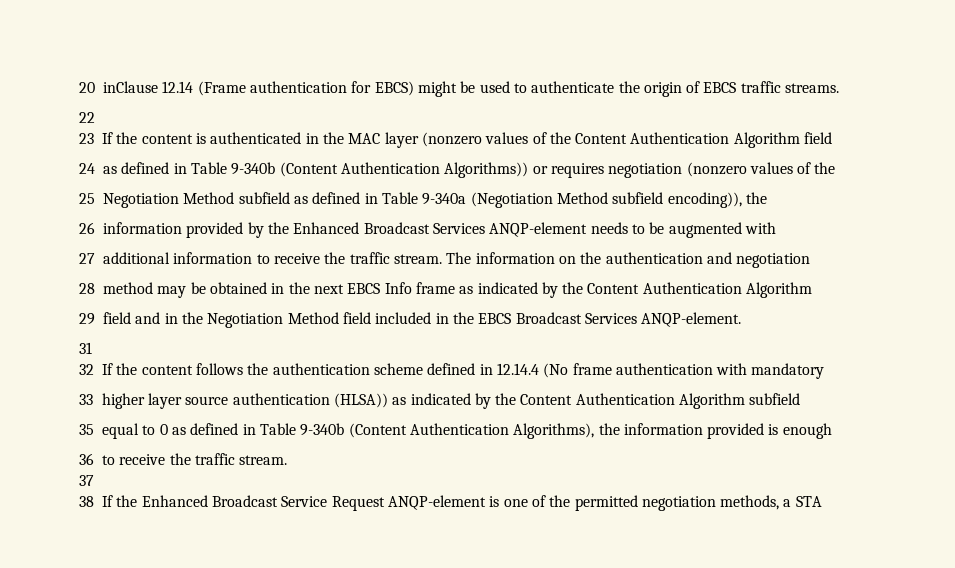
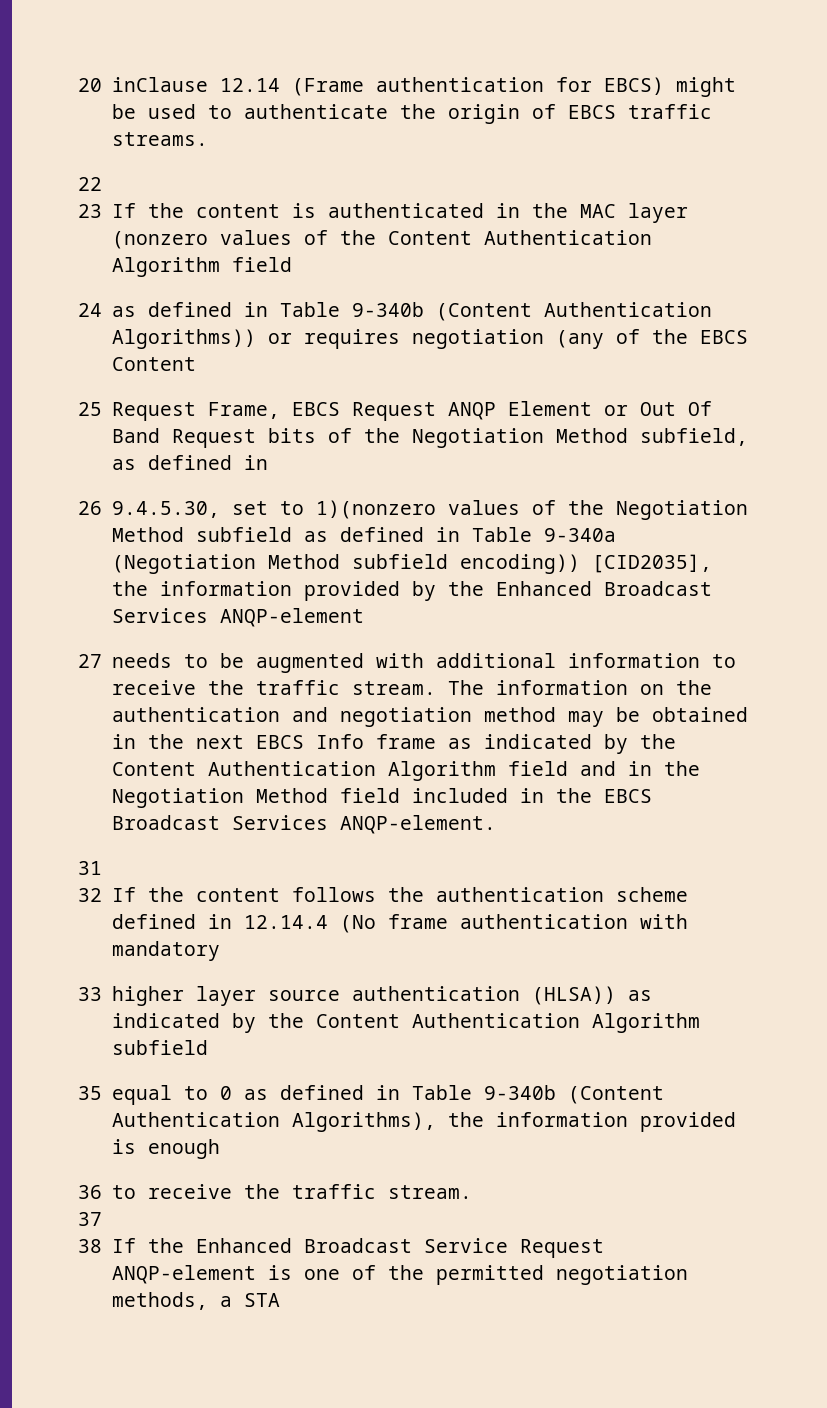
[686,162,836,177] [79,193,95,204] (nonzero values of the // 25 -> [555,329,748,349] [111,357,196,371] [78,401,712,421] [111,428,748,448] [111,455,268,470] [78,500,604,519] (any of the EBCS Content // 25 Request Frame, EBCS Request ANQP Element or Out Of Band Request bits of the Negotiation Method subfield, as defined in // 26 9.4.5.30, set to 1)(nonzero values of the
[667,192,767,208] [79,222,95,234] encoding)), the // 26 -> [459,554,712,574] [111,581,148,596] encoding)) [CID2035], the
(588, 229) none -> [78,654,102,668] // 27
[79,253,95,264] // 27 -> (424, 660) none
[79,283,95,294] // 28 -> (472, 717) none
[79,313,95,325] // 29 -> (496, 771) none

